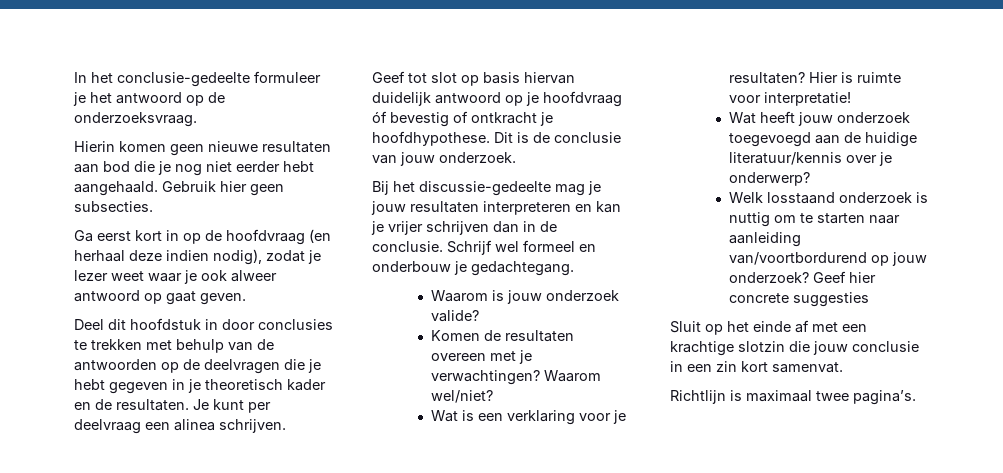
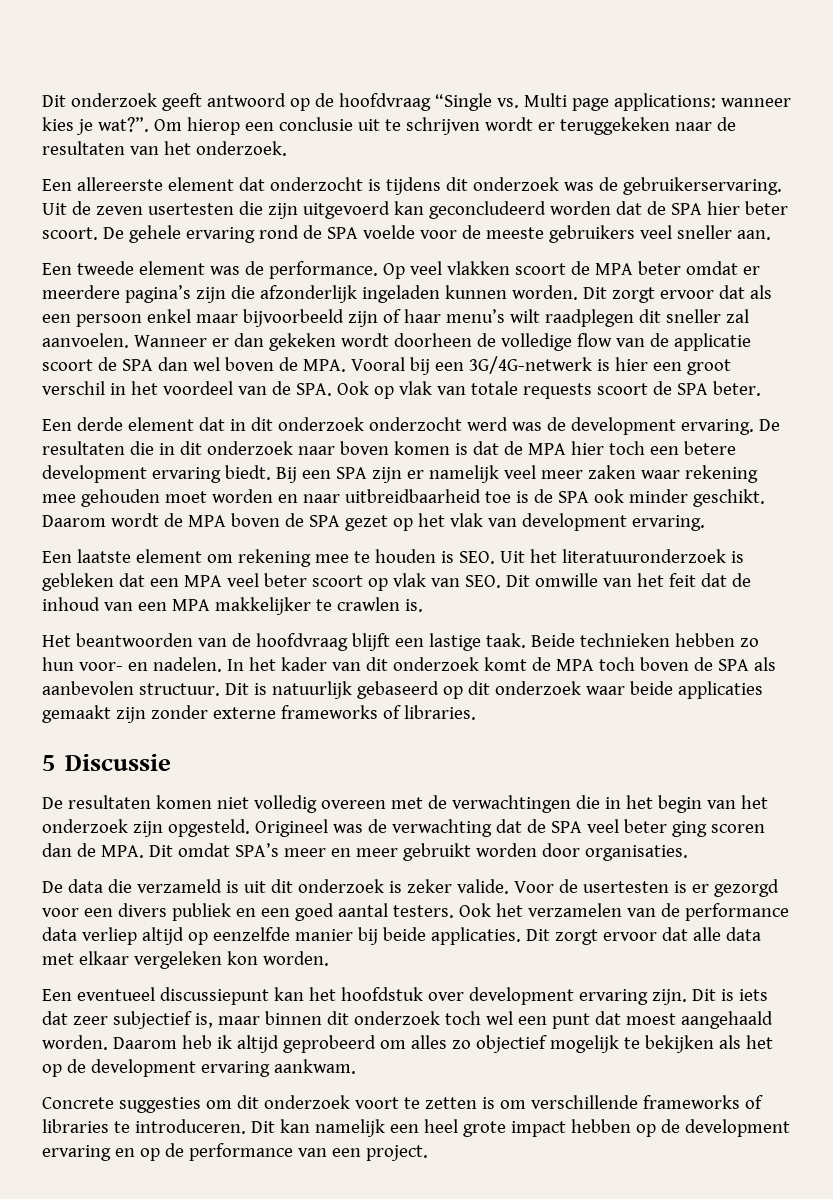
[74,71,321,87] [73,92,225,106] [74,112,197,127] [74,141,331,156] [74,161,314,176] [74,181,284,196] [74,201,153,212] [74,229,331,245] [74,249,321,265] [74,270,277,284] [74,290,246,305] [74,318,333,330] [74,339,274,353] [74,359,321,374] [74,379,326,394] [74,399,271,413] [74,419,286,434] [372,71,575,86] [372,91,622,107] [372,111,553,127] [372,131,621,146] [372,152,516,166] [372,181,601,196] [371,201,621,215] [371,221,557,235] [372,240,596,255] [372,261,574,276] [430,290,619,304] [430,310,479,322] [430,330,574,342] [430,350,532,364] [430,370,601,385] [430,390,493,403] [430,410,626,425] [728,72,901,84] [728,92,851,106] [728,111,910,126] [728,132,917,147] [728,152,892,166] [728,172,810,186] [728,192,928,204] [728,212,900,227] [728,232,801,247] [728,252,927,266] [728,271,876,283] [728,292,869,307] [670,320,867,335] [670,341,919,356] [670,361,843,373] [670,390,916,405] In het conclusie-gedeelte formuleer je het antwoord op de onderzoeksvraag. // Hierin komen geen nieuwe resultaten aan bod die je nog niet eerder hebt aangehaald. Gebruik hier geen subsecties. // Ga eerst kort in op de hoofdvraag (en herhaal deze indien nodig), zodat je lezer weet waar je ook alweer antwoord op gaat geven. // Deel dit hoofdstuk in door conclusies te trekken met behulp van de antwoorden op de deelvragen die je hebt gegeven in je theoretisch kader en de resultaten. Je kunt per deelvraag een alinea schrijven. // Geef tot slot op basis hiervan duidelijk antwoord op je hoofdvraag óf bevestig of ontkracht je hoofdhypothese. Dit is de conclusie van jouw onderzoek. // Bij het discussie-gedeelte mag je jouw resultaten interpreteren en kan je vrijer schrijven dan in de conclusie. Schrijf wel formeel en onderbouw je gedachtegang. // Waarom is jouw onderzoek valide? // Komen de resultaten overeen met je verwachtingen? Waarom wel/niet? // Wat is een verklaring voor je resultaten? Hier is ruimte voor interpretatie! // Wat heeft jouw onderzoek toegevoegd aan de huidige literatuur/kennis over je onderwerp? // Welk losstaand onderzoek is nuttig om te starten naar aanleiding van/voortbordurend op jouw onderzoek? Geef hier concrete suggesties // Sluit op het einde af met een krachtige slotzin die jouw conclusie in een zin kort samenvat. // Richtlijn is maximaal twee pagina’s. -> [42,93,791,111] [42,117,736,135] [42,141,287,156] [42,177,782,195] [42,201,788,219] [42,225,771,243] [42,261,760,279] [42,285,772,303] [42,309,749,327] [42,333,751,351] [42,356,731,375] [42,381,761,399] [42,417,780,435] [42,441,736,455] [42,465,758,483] [42,489,765,507] [42,513,705,531] [42,549,744,567] [42,573,751,591] [42,597,423,615] [42,633,759,651] [42,657,776,672] [42,681,763,699] [42,705,476,723] [42,754,171,771] [42,795,768,813] [42,819,765,837] [42,843,688,861] [42,879,779,897] [42,903,789,921] [42,927,761,945] [42,951,329,969] [42,987,768,1005] [42,1011,773,1029] [42,1035,773,1053] [42,1059,356,1077] [42,1095,763,1113] [42,1119,790,1137] [42,1143,428,1161] Dit onderzoek geeft antwoord op de hoofdvraag “Single vs. Multi page applications: wanneer kies je wat?”. Om hierop een conclusie uit te schrijven wordt er teruggekeken naar de resultaten van het onderzoek. // Een allereerste element dat onderzocht is tijdens dit onderzoek was de gebruikerservaring. Uit de zeven usertesten die zijn uitgevoerd kan geconcludeerd worden dat de SPA hier beter scoort. De gehele ervaring rond de SPA voelde voor de meeste gebruikers veel sneller aan. // Een tweede element was de performance. Op veel vlakken scoort de MPA beter omdat er meerdere pagina’s zijn die afzonderlijk ingeladen kunnen worden. Dit zorgt ervoor dat als een persoon enkel maar bijvoorbeeld zijn of haar menu’s wilt raadplegen dit sneller zal aanvoelen. Wanneer er dan gekeken wordt doorheen de volledige flow van de applicatie scoort de SPA dan wel boven de MPA. Vooral bij een 3G/4G-netwerk is hier een groot verschil in het voordeel van de SPA. Ook op vlak van totale requests scoort de SPA beter. // Een derde element dat in dit onderzoek onderzocht werd was de development ervaring. De resultaten die in dit onderzoek naar boven komen is dat de MPA hier toch een betere development ervaring biedt. Bij een SPA zijn er namelijk veel meer zaken waar rekening mee gehouden moet worden en naar uitbreidbaarheid toe is de SPA ook minder geschikt. Daarom wordt de MPA boven de SPA gezet op het vlak van development ervaring. // Een laatste element om rekening mee te houden is SEO. Uit het literatuuronderzoek is gebleken dat een MPA veel beter scoort op vlak van SEO. Dit omwille van het feit dat de inhoud van een MPA makkelijker te crawlen is. // Het beantwoorden van de hoofdvraag blijft een lastige taak. Beide technieken hebben zo hun voor- en nadelen. In het kader van dit onderzoek komt de MPA toch boven de SPA als aanbevolen structuur. Dit is natuurlijk gebaseerd op dit onderzoek waar beide applicaties gemaakt zijn zonder externe frameworks of libraries. // 5 Discussie // De resultaten komen niet volledig overeen met de verwachtingen die in het begin van het onderzoek zijn opgesteld. Origineel was de verwachting dat de SPA veel beter ging scoren dan de MPA. Dit omdat SPA’s meer en meer gebruikt worden door organisaties. // De data die verzameld is uit dit onderzoek is zeker valide. Voor de usertesten is er gezorgd voor een divers publiek en een goed aantal testers. Ook het verzamelen van de performance data verliep altijd op eenzelfde manier bij beide applicaties. Dit zorgt ervoor dat alle data met elkaar vergeleken kon worden. // Een eventueel discussiepunt kan het hoofdstuk over development ervaring zijn. Dit is iets dat zeer subjectief is, maar binnen dit onderzoek toch wel een punt dat moest aangehaald worden. Daarom heb ik altijd geprobeerd om alles zo objectief mogelijk te bekijken als het op de development ervaring aankwam. // Concrete suggesties om dit onderzoek voort te zetten is om verschillende frameworks of libraries te introduceren. Dit kan namelijk een heel grote impact hebben op de development ervaring en op de performance van een project.

